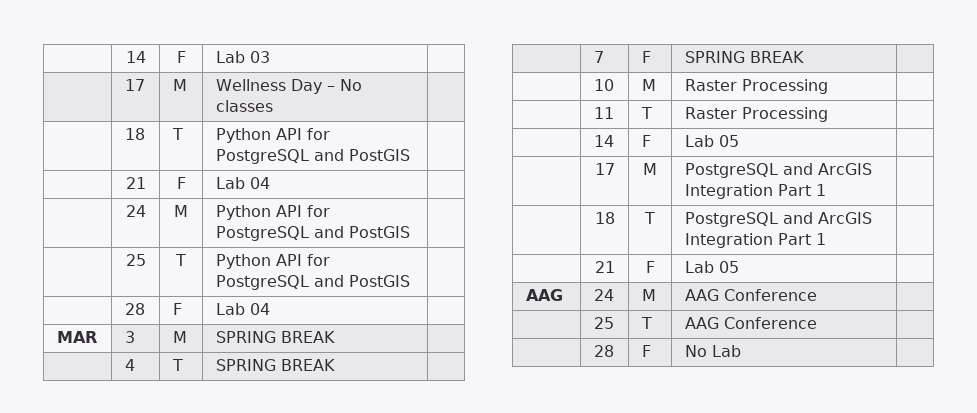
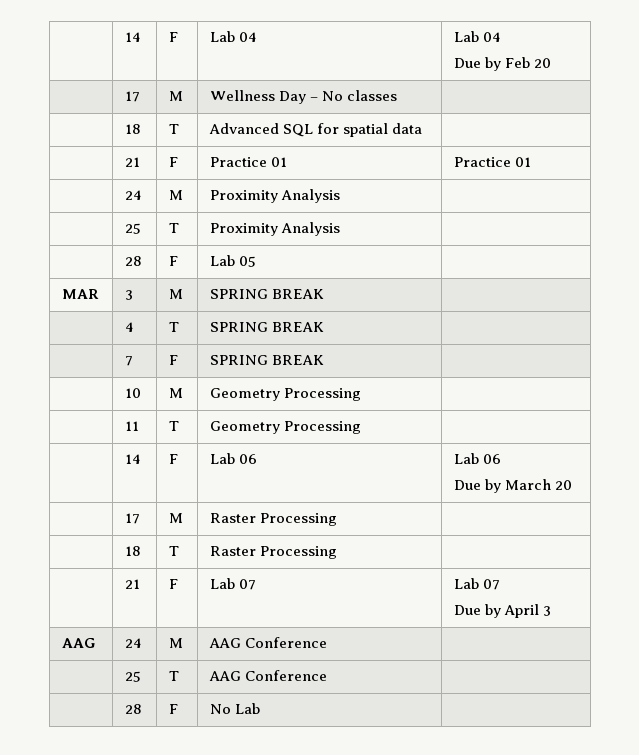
[126,51,147,63] [176,51,186,63] [215,51,270,63] | 14 | F | Lab 03 | -> [124,32,141,42] [168,32,178,42] [209,31,258,42] [453,31,502,42] [453,57,552,71] | 14 | F | Lab 04 | Lab 04 // Due by Feb 20
[215,128,330,143] [215,149,410,164] [126,177,147,189] [176,177,186,189] [215,177,270,189] [126,205,147,217] [174,205,188,217] [215,205,330,220] [215,226,410,241] [126,254,147,266] [175,254,186,266] [215,254,330,269] [215,275,410,290] Python API for PostgreSQL and PostGIS | // | 21 | F | Lab 04 | // | 24 | M | Python API for PostgreSQL and PostGIS | // | 25 | T | Python API for PostgreSQL and PostGIS -> [208,123,423,137] [124,157,140,167] [168,157,178,167] [209,157,288,167] [453,157,532,167] [124,190,142,200] [168,190,183,200] [209,189,341,203] [124,223,141,234] [168,223,179,233] [209,222,341,236] Advanced SQL for spatial data | // | 21 | F | Practice 01 | Practice 01 // | 24 | M | Proximity Analysis | // | 25 | T | Proximity Analysis
[249,303,270,315] 04 -> [239,256,257,267] 05
[684,79,737,91] Raster -> [209,388,280,401] Geometry
[684,107,737,119] Raster -> [209,421,280,434] Geometry
[718,135,739,147] [595,163,616,175] [643,163,657,175] [684,163,872,178] [684,184,826,199] [595,212,616,224] [644,212,655,224] [684,212,872,227] [684,233,826,248] [595,261,616,273] [645,261,655,273] [684,261,739,273] 05 | // | 17 | M | PostgreSQL and ArcGIS Integration Part 1 | // | 18 | T | PostgreSQL and ArcGIS Integration Part 1 | // | 21 | F | Lab 05 | -> [239,454,258,464] [453,453,502,464] [453,479,573,493] [124,513,140,524] [168,513,183,523] [209,513,338,526] [124,546,141,556] [168,546,179,556] [209,546,338,559] [124,579,140,589] [168,579,178,589] [209,578,257,590] [453,578,501,590] [453,604,552,618] 06 | Lab 06 // Due by March 20 // | 17 | M | Raster Processing | // | 18 | T | Raster Processing | // | 21 | F | Lab 07 | Lab 07 // Due by April 3

